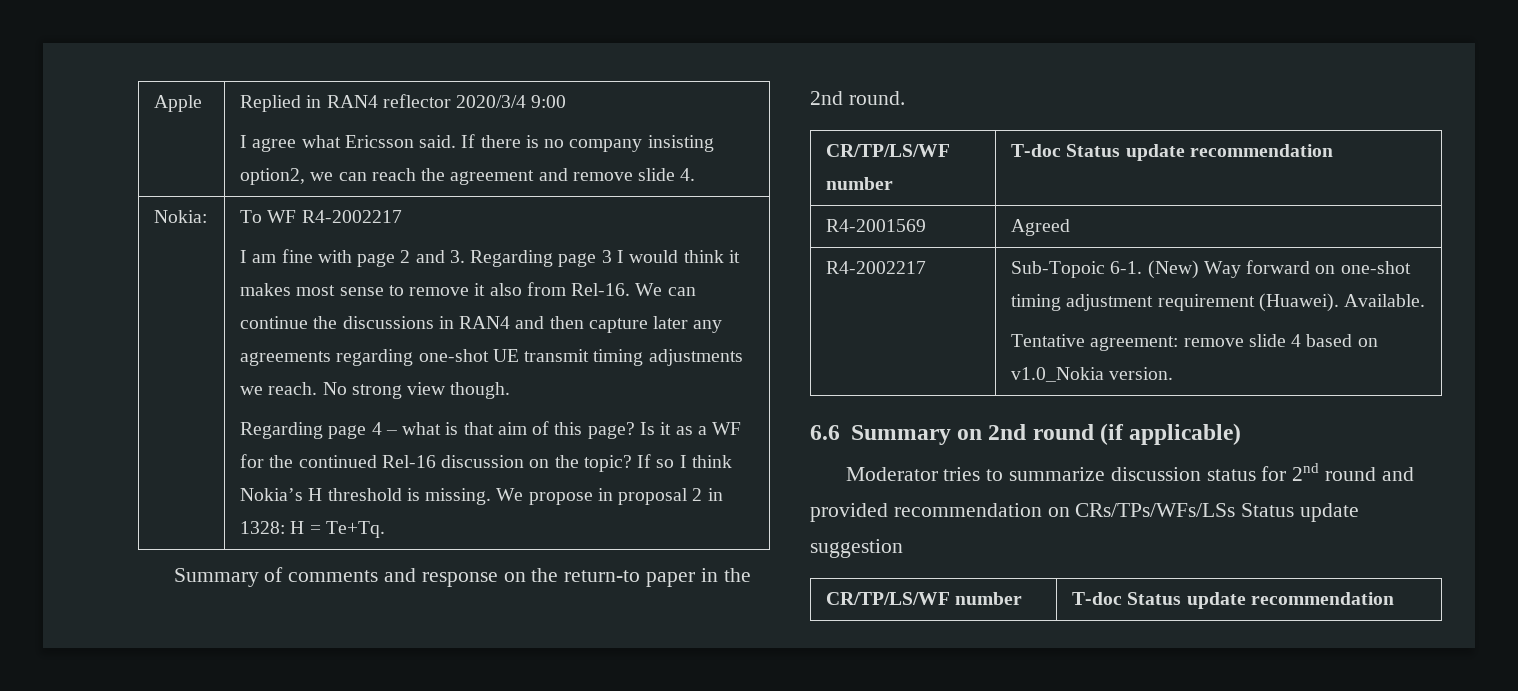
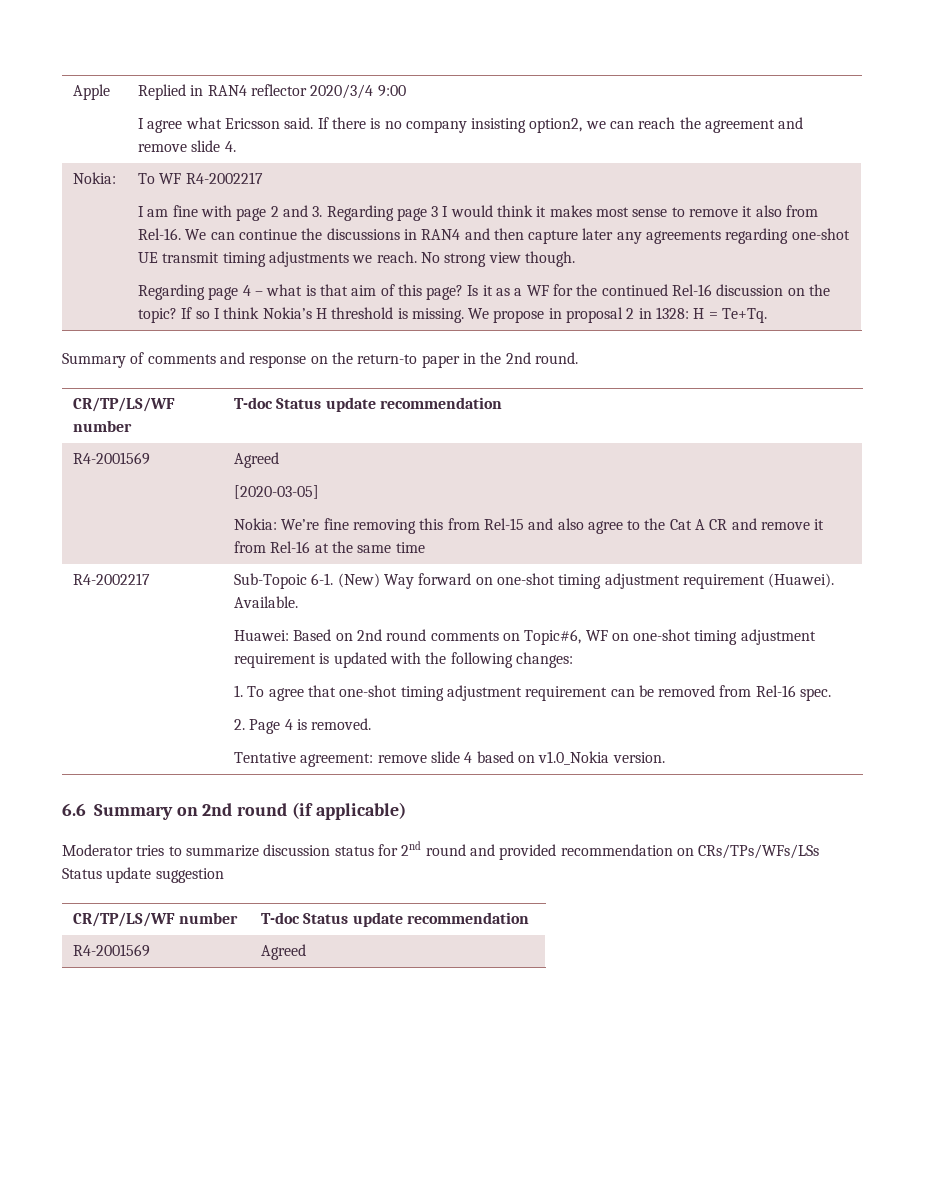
(1071, 227) none -> [233,485,319,499] [233,518,825,534] [233,541,425,553] // [2020-03-05] // Nokia: We’re fine removing this from Rel-15 and also agree to the Cat A CR and remove it from Rel-16 at the same time
(1426, 300) none -> [233,629,816,645] [233,652,573,668] [233,685,832,701] [233,718,372,734] // Huawei: Based on 2nd round comments on Topic#6, WF on one-shot timing adjustment requirement is updated with the following changes: // 1. To agree that one-shot timing adjustment requirement can be removed from Rel-16 spec. // 2. Page 4 is removed.
(1394, 598) none -> [72,944,150,957] [260,944,306,960] // R4-2001569 | Agreed

